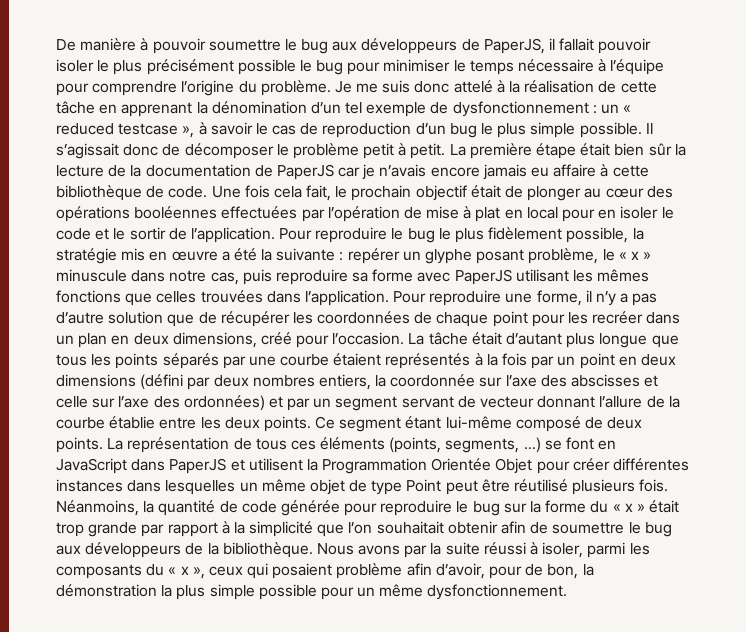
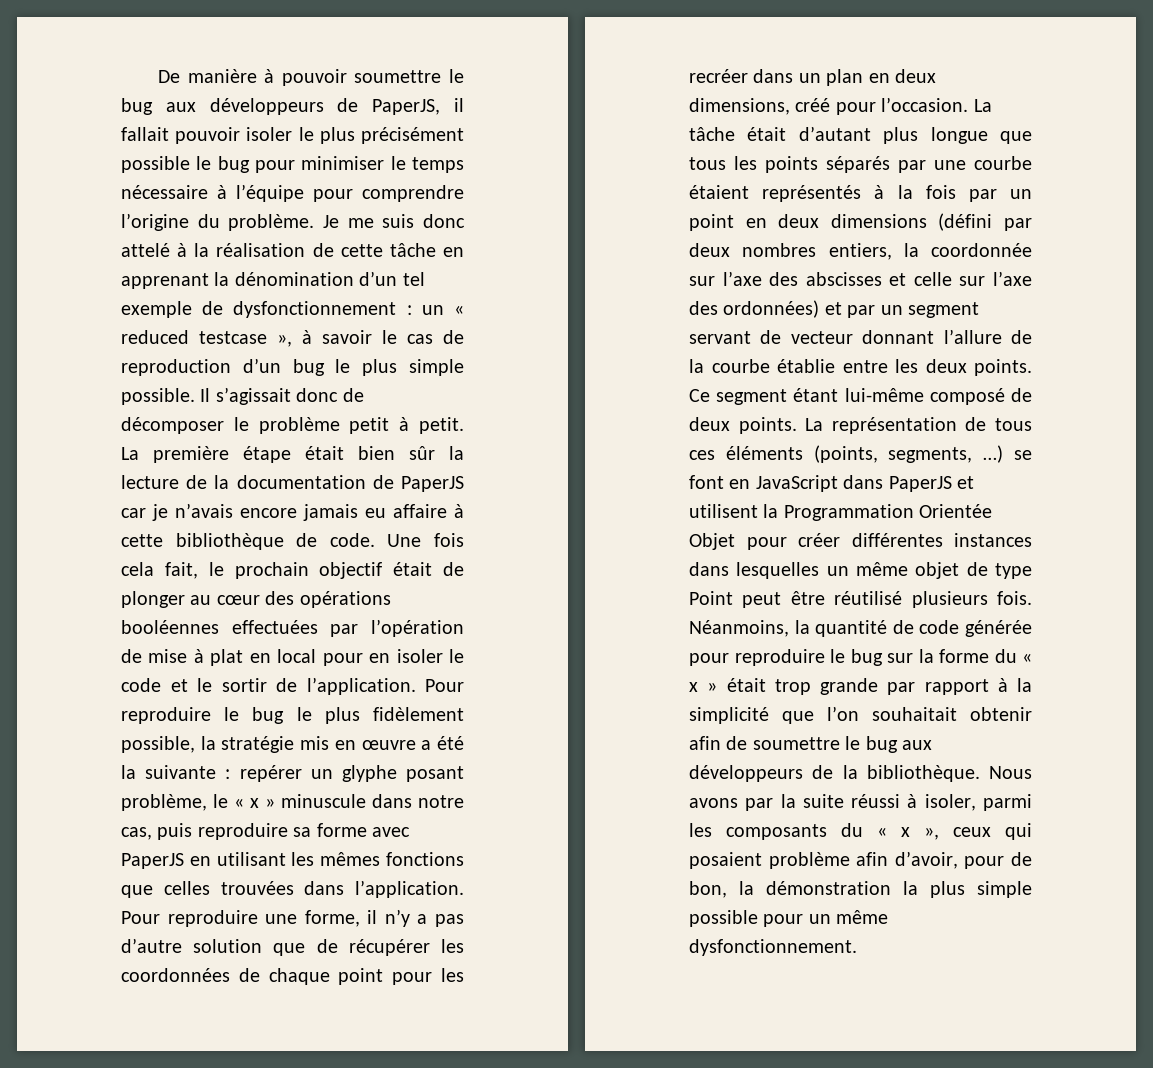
(512, 277) none -> [189,856,211,866] en

